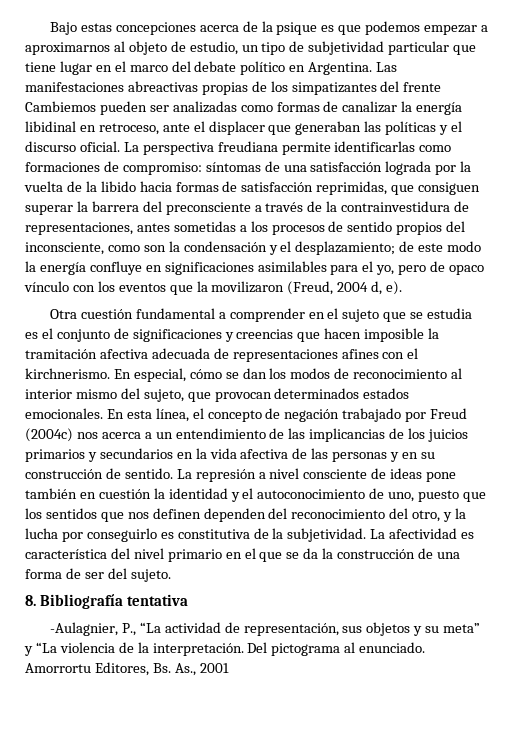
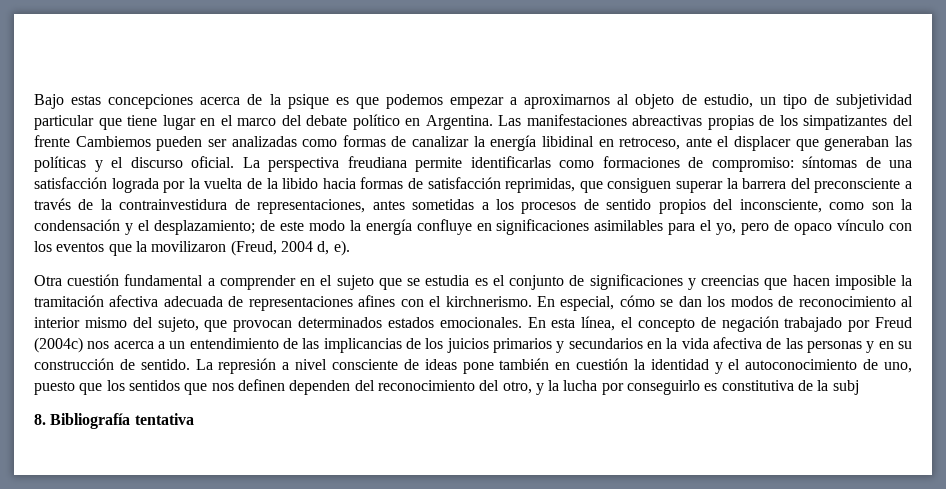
[287,528,475,542] [25,548,460,562] [25,568,171,582] [25,594,188,609] [49,622,481,636] [24,642,426,656] [25,662,229,676] subjetividad. La afectividad es característica del nivel primario en el que se da la construcción de una forma de ser del sujeto. // 8. Bibliografía tentativa // -Aulagnier, P., “La actividad de representación, sus objetos y su meta” y “La violencia de la interpretación. Del pictograma al enunciado. Amorrortu Editores, Bs. As., 2001 -> [832,380,859,395] [34,413,194,429] subj // 8. Bibliografía tentativa

